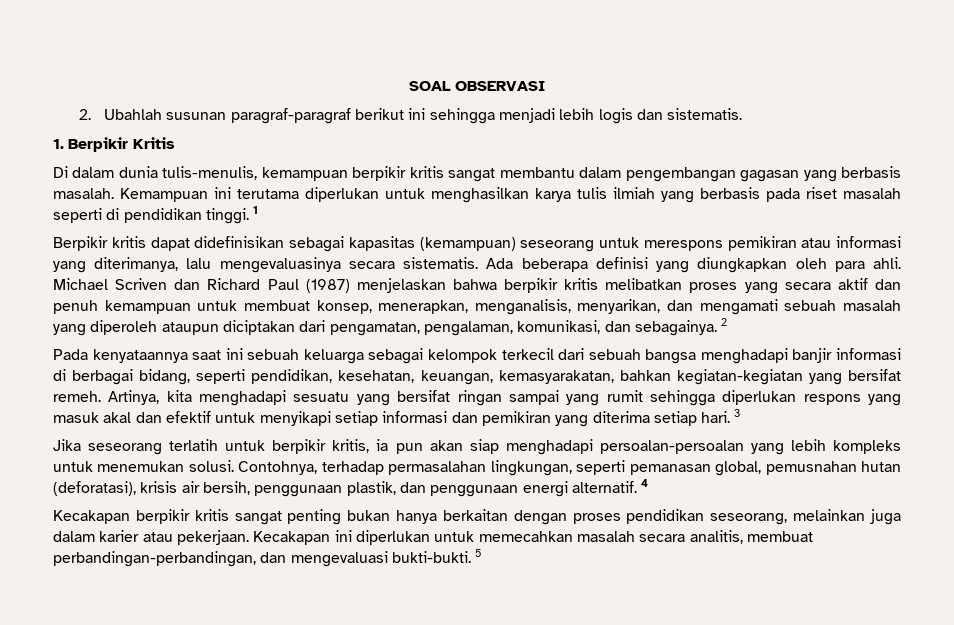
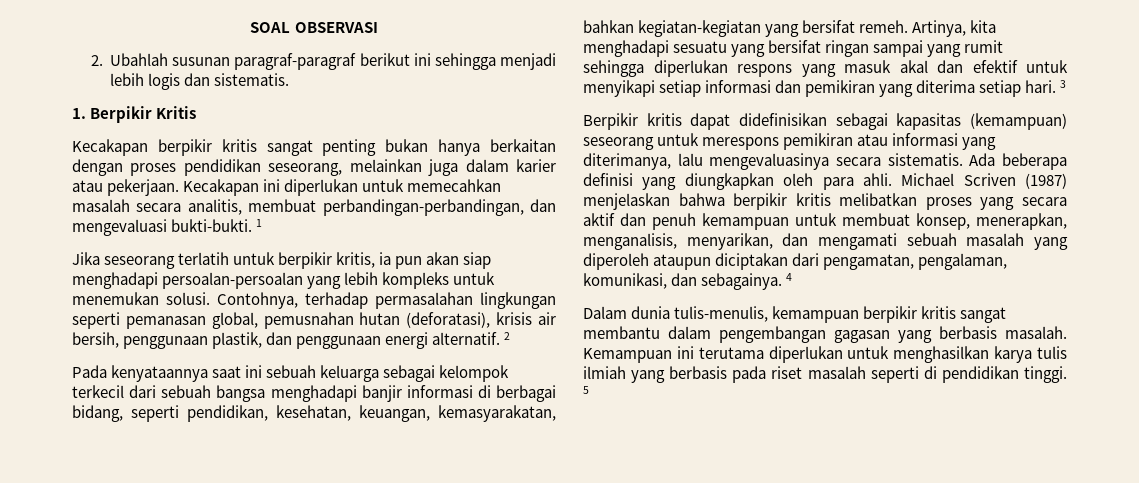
[53,166,901,182] [53,187,901,203] [53,206,259,224] [53,236,901,252] [53,257,902,273] [53,278,901,294] [53,299,901,315] [53,320,717,336] Di dalam dunia tulis-menulis, kemampuan berpikir kritis sangat membantu dalam pengembangan gagasan yang berbasis masalah. Kemampuan ini terutama diperlukan untuk menghasilkan karya tulis ilmiah yang berbasis pada riset masalah seperti di pendidikan tinggi. 1 // Berpikir kritis dapat didefinisikan sebagai kapasitas (kemampuan) seseorang untuk merespons pemikiran atau informasi yang diterimanya, lalu mengevaluasinya secara sistematis. Ada beberapa definisi yang diungkapkan oleh para ahli. Michael Scriven dan Richard Paul (1987) menjelaskan bahwa berpikir kritis melibatkan proses yang secara aktif dan penuh kemampuan untuk membuat konsep, menerapkan, menganalisis, menyarikan, dan mengamati sebuah masalah yang diperoleh ataupun diciptakan dari pengamatan, pengalaman, komunikasi, dan sebagainya. -> [72,139,557,156] [72,159,557,176] [72,179,502,196] [72,199,556,216] [72,219,263,236] [72,252,492,269] [72,272,496,289] [72,292,556,309] [72,312,557,329] [72,332,501,349] Kecakapan berpikir kritis sangat penting bukan hanya berkaitan dengan proses pendidikan seseorang, melainkan juga dalam karier atau pekerjaan. Kecakapan ini diperlukan untuk memecahkan masalah secara analitis, membuat perbandingan-perbandingan, dan mengevaluasi bukti-bukti. 1 // Jika seseorang terlatih untuk berpikir kritis, ia pun akan siap menghadapi persoalan-persoalan yang lebih kompleks untuk menemukan solusi. Contohnya, terhadap permasalahan lingkungan seperti pemanasan global, pemusnahan hutan (deforatasi), krisis air bersih, penggunaan plastik, dan penggunaan energi alternatif.
[53,439,901,455] [53,460,902,476] [53,479,649,497] [53,509,901,525] [53,530,813,545] [53,551,471,567] Jika seseorang terlatih untuk berpikir kritis, ia pun akan siap menghadapi persoalan-persoalan yang lebih kompleks untuk menemukan solusi. Contohnya, terhadap permasalahan lingkungan, seperti pemanasan global, pemusnahan hutan (deforatasi), krisis air bersih, penggunaan plastik, dan penggunaan energi alternatif. 4 // Kecakapan berpikir kritis sangat penting bukan hanya berkaitan dengan proses pendidikan seseorang, melainkan juga dalam karier atau pekerjaan. Kecakapan ini diperlukan untuk memecahkan masalah secara analitis, membuat perbandingan-perbandingan, dan mengevaluasi bukti-bukti. -> [583,113,1067,130] [583,133,997,150] [583,153,1067,170] [583,173,1067,190] [583,193,1067,210] [583,213,1067,230] [583,233,1068,250] [583,253,1008,270] [583,273,793,290] [583,306,1007,323] [583,326,1067,343] [583,346,1067,363] [583,366,1067,383] Berpikir kritis dapat didefinisikan sebagai kapasitas (kemampuan) seseorang untuk merespons pemikiran atau informasi yang diterimanya, lalu mengevaluasinya secara sistematis. Ada beberapa definisi yang diungkapkan oleh para ahli. Michael Scriven (1987) menjelaskan bahwa berpikir kritis melibatkan proses yang secara aktif dan penuh kemampuan untuk membuat konsep, menerapkan, menganalisis, menyarikan, dan mengamati sebuah masalah yang diperoleh ataupun diciptakan dari pengamatan, pengalaman, komunikasi, dan sebagainya. 4 // Dalam dunia tulis-menulis, kemampuan berpikir kritis sangat membantu dalam pengembangan gagasan yang berbasis masalah. Kemampuan ini terutama diperlukan untuk menghasilkan karya tulis ilmiah yang berbasis pada riset masalah seperti di pendidikan tinggi.

